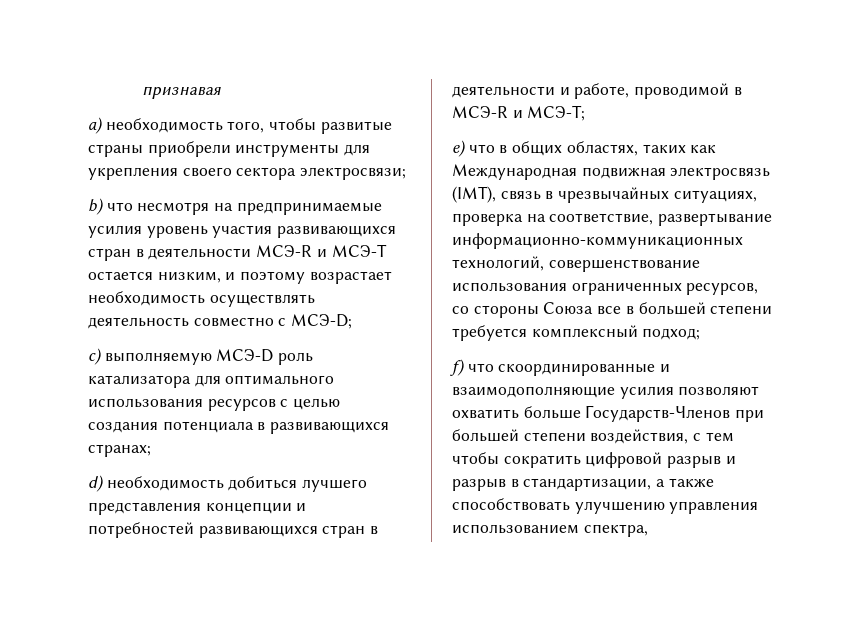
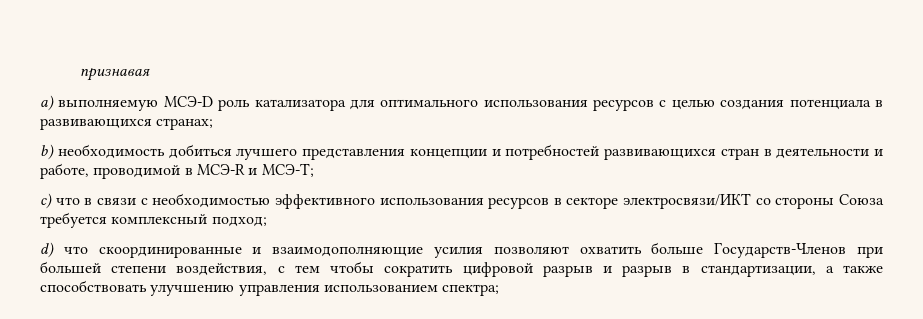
[105,118,392,134] [88,141,371,157] [88,167,407,180] [88,198,382,215] [88,225,397,238] [88,244,387,261] [88,271,392,284] [88,291,315,307] [88,314,353,329] [88,348,102,365] необходимость того, чтобы развитые страны приобрели инструменты для укрепления своего сектора электросвязи; // b) что несмотря на предпринимаемые усилия уровень участия развивающихся стран в деятельности МСЭ-R и МСЭ-T остается низким, и поэтому возрастает необходимость осуществлять деятельность совместно с МСЭ-D; // c) -> (54, 103) none
[88,475,104,492] d) -> [40,144,54,160] b)
[452,140,466,157] e) -> [40,193,52,209] c)
[512,141,717,156] [452,164,771,180] [452,186,757,203] [452,213,773,226] [452,233,743,249] [452,256,700,272] [452,282,759,295] [452,302,773,318] общих областях, таких как Международная подвижная электросвязь (IMT), связь в чрезвычайных ситуациях, проверка на соответствие, развертывание информационно-коммуникационных технологий, совершенствование использования ограниченных ресурсов, со стороны Союза все в большей степени -> [96,193,884,209] связи с необходимостью эффективного использования ресурсов в секторе электросвязи/ИКТ со стороны Союза
[450,359,465,376] f) -> [40,242,54,258] d)
[583,524,648,537] спектра, -> [442,284,500,296] спектра;

